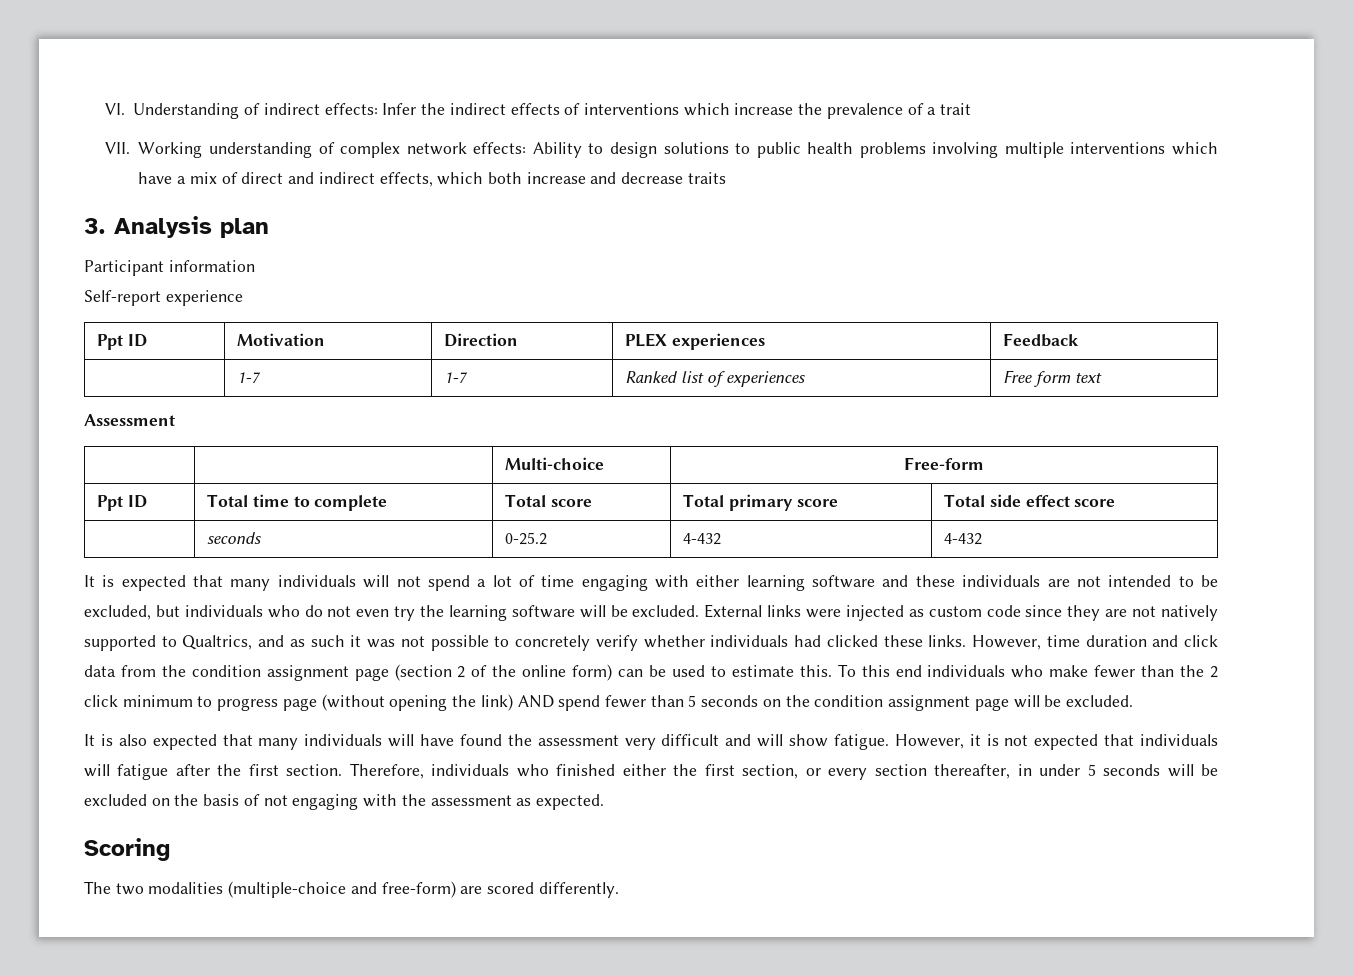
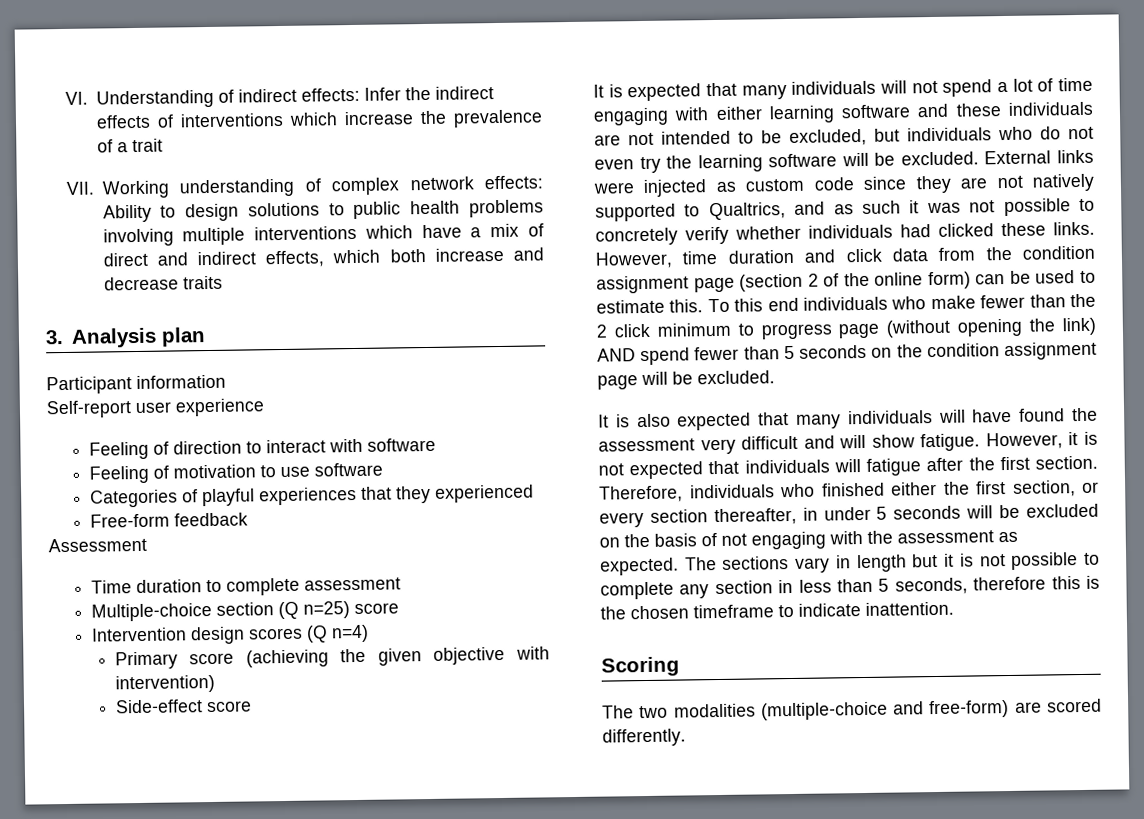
(161, 298) none -> [135,401,172,414] user
[97,334,147,350] [237,333,326,346] [444,333,519,347] [625,333,765,350] [1003,333,1080,347] [237,372,262,383] [444,372,469,383] [625,371,806,387] [1003,370,1102,387] [84,414,175,426] [505,457,605,470] [904,457,984,470] [97,495,147,511] [207,494,388,511] [505,494,592,507] [683,494,838,511] [944,494,1116,507] [207,532,262,544] [505,532,548,545] [683,533,722,545] [944,533,983,545] // Ppt ID | Motivation | Direction | PLEX experiences | Feedback // | 1-7 | 1-7 | Ranked list of experiences | Free form text // Assessment // | | Multi-choice | Free-form // Ppt ID | Total time to complete | Total score | Total primary score | Total side effect score // | seconds | 0-25.2 | 4-432 | 4-432 -> [89,437,437,460] [89,462,384,484] [90,484,535,508] [90,512,249,528] [48,537,147,553] [91,577,402,596] [91,601,400,622] [91,624,370,645] [114,646,551,670] [114,674,215,694] [114,699,252,714] // Feeling of direction to interact with software // Feeling of motivation to use software // Categories of playful experiences that they experienced // Free-form feedback // Assessment // Time duration to complete assessment // Multiple-choice section (Q n=25) score // Intervention design scores (Q n=4) // Primary score (achieving the given objective with intervention) // Side-effect score
(604, 802) none -> [684,552,1100,573] [600,575,1100,600] [600,601,954,620] The sections vary in length but it is not possible to complete any section in less than 5 seconds, therefore this is the chosen timeframe to indicate inattention.

